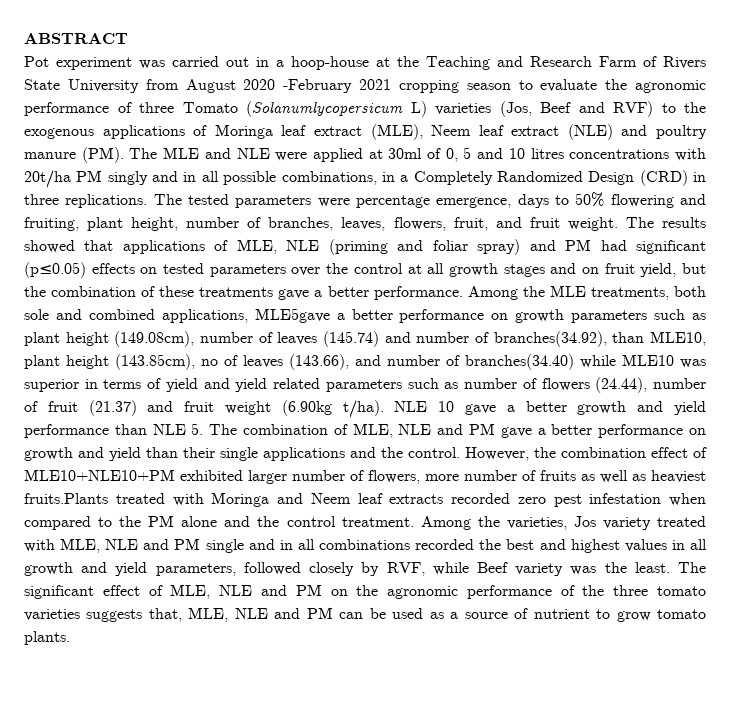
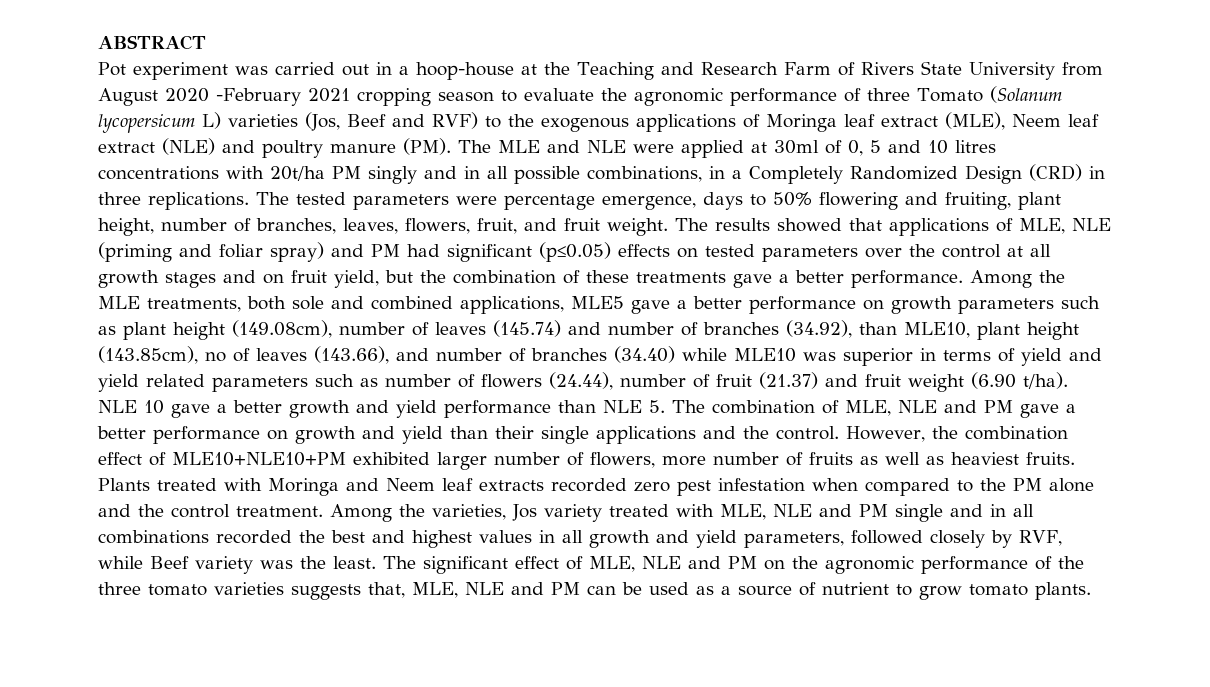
[246,101,403,117] (Solanumlycopersicum -> [989,86,1062,103] [98,114,195,133] (Solanum lycopersicum
[254,308,330,323] MLE5gave -> [571,296,670,314] MLE5 gave
[493,331,607,347] branches(34.92), -> [703,320,852,338] branches (34.92),
[465,354,574,370] branches(34.40) -> [531,346,675,363] branches (34.40)
[281,400,332,416] (6.90kg -> [971,372,1016,389] (6.90
[24,493,108,504] fruits.Plants -> [1026,452,1075,465] [98,478,150,491] fruits. Plants

